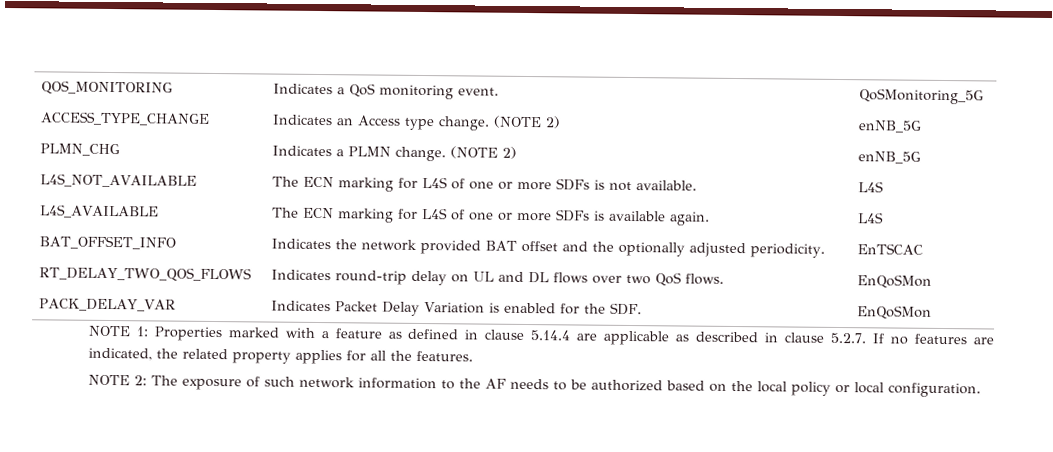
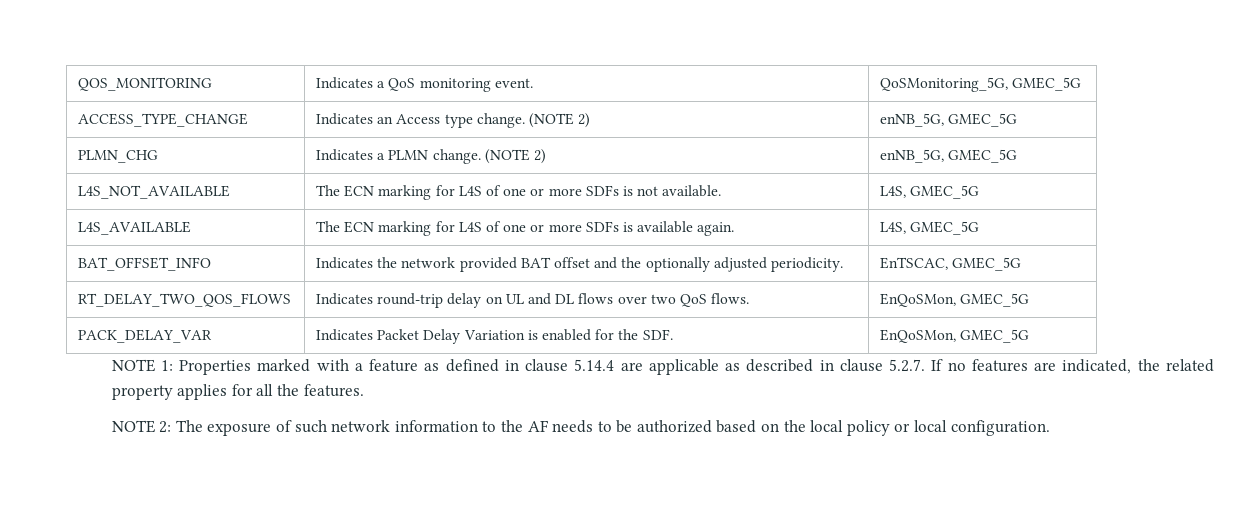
[858,88,984,105] QoSMonitoring_5G -> [880,77,1082,92] QoSMonitoring_5G, GMEC_5G
[857,120,922,133] enNB_5G -> [880,113,1018,127] enNB_5G, GMEC_5G
[857,151,921,164] enNB_5G -> [880,149,1018,163] enNB_5G, GMEC_5G
[857,181,884,193] L4S -> [880,185,980,199] L4S, GMEC_5G
[857,212,884,224] L4S -> [880,221,980,235] L4S, GMEC_5G
[856,243,923,255] EnTSCAC -> [880,257,1022,271] EnTSCAC, GMEC_5G
[856,274,932,289] EnQoSMon -> [880,293,1030,307] EnQoSMon, GMEC_5G
[856,305,932,320] EnQoSMon -> [880,329,1030,343] EnQoSMon, GMEC_5G

